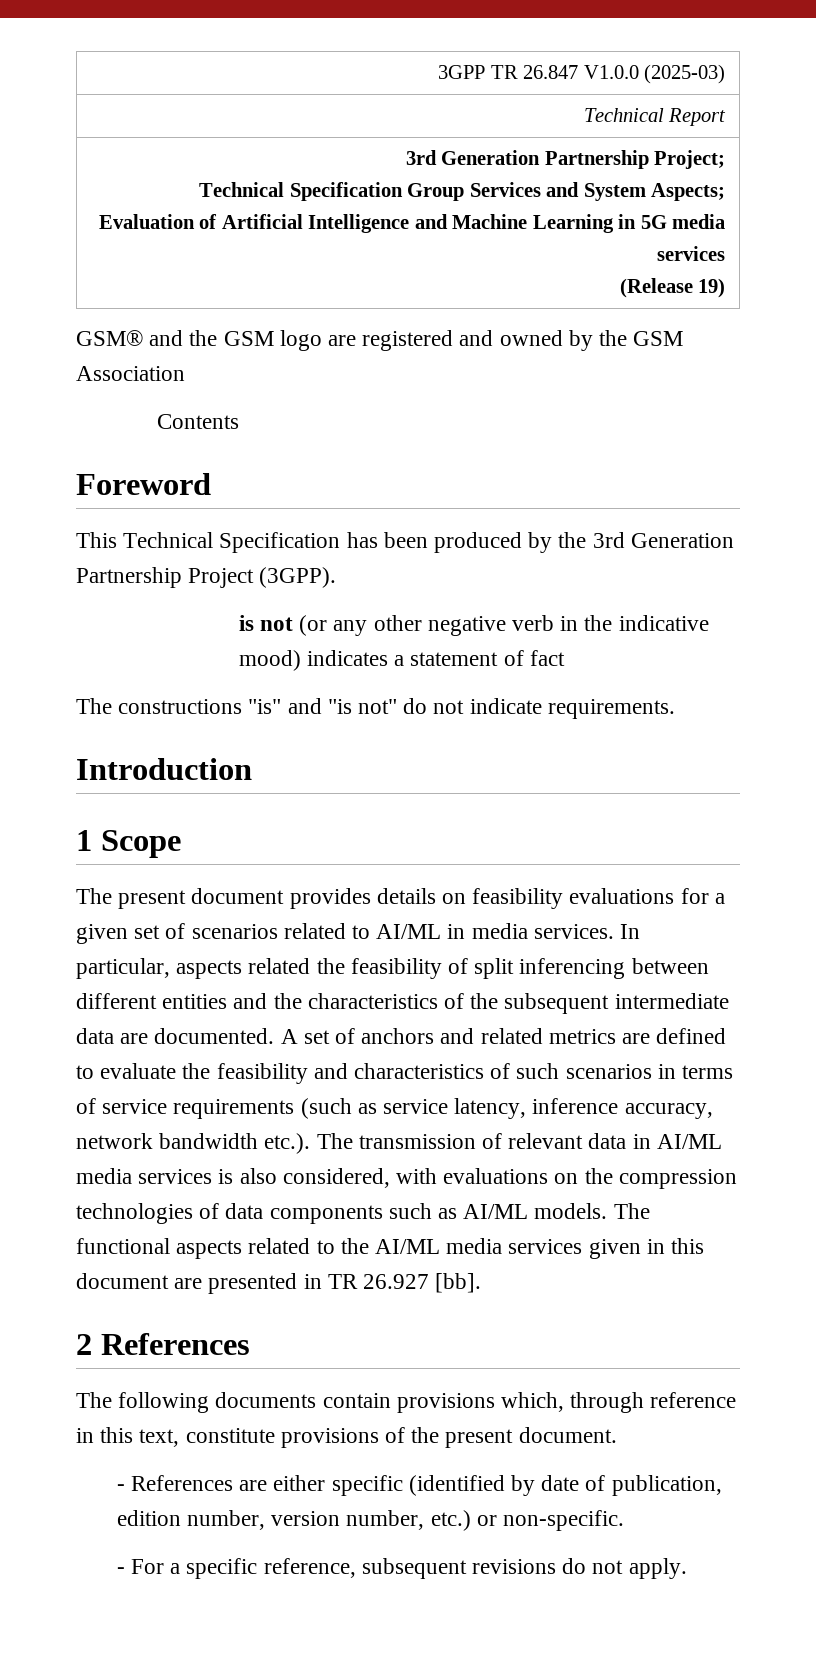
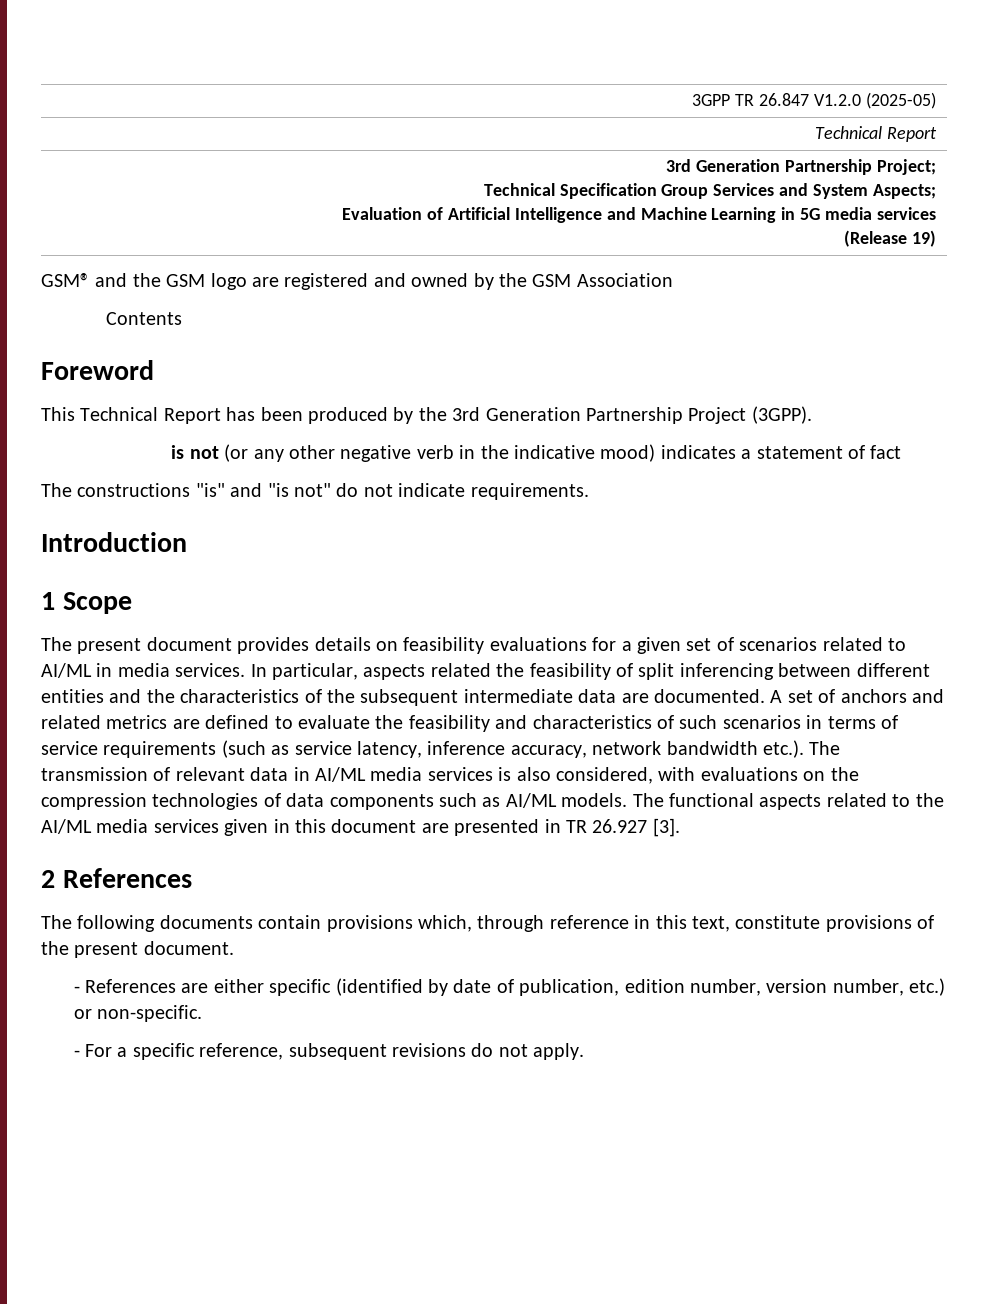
[583,64,726,84] V1.0.0 (2025-03) -> [813,92,936,109] V1.2.0 (2025-05)
[219,532,341,553] Specification -> [163,408,221,424] Report
[435,1273,482,1293] [bb]. -> [652,818,680,837] [3].

